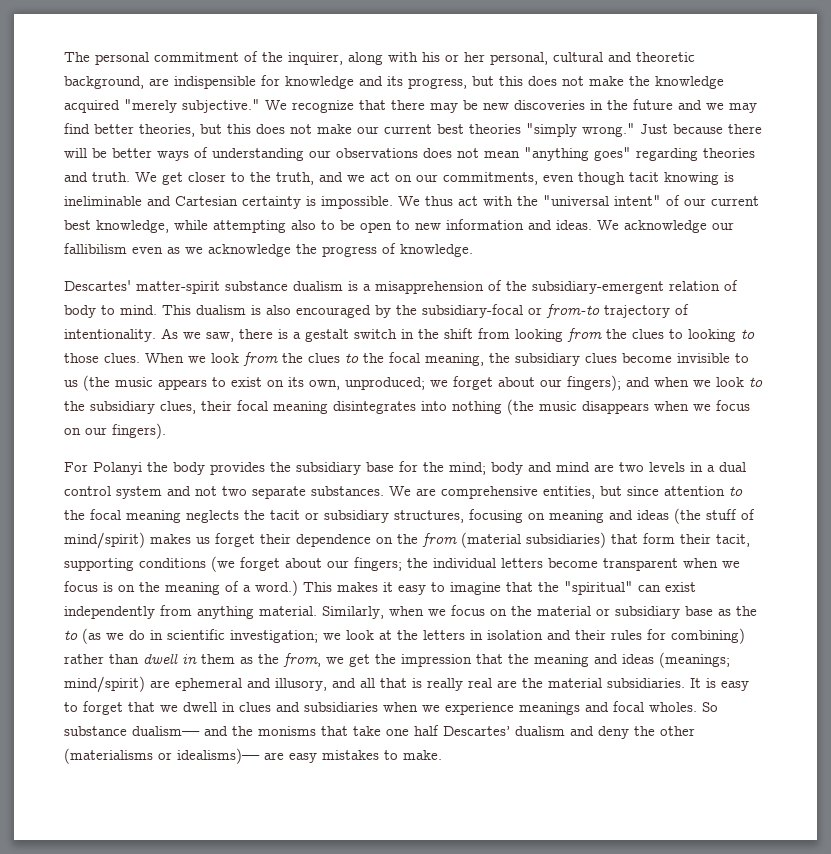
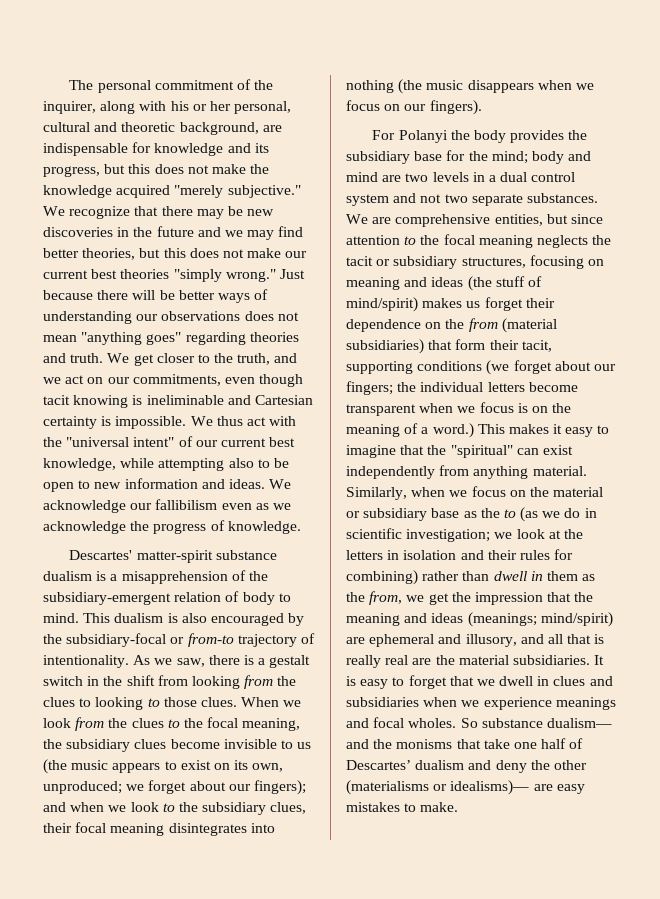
[174,76,256,89] indispensible -> [43,143,128,156] indispensable
(439, 730) none -> [569,738,584,749] of

